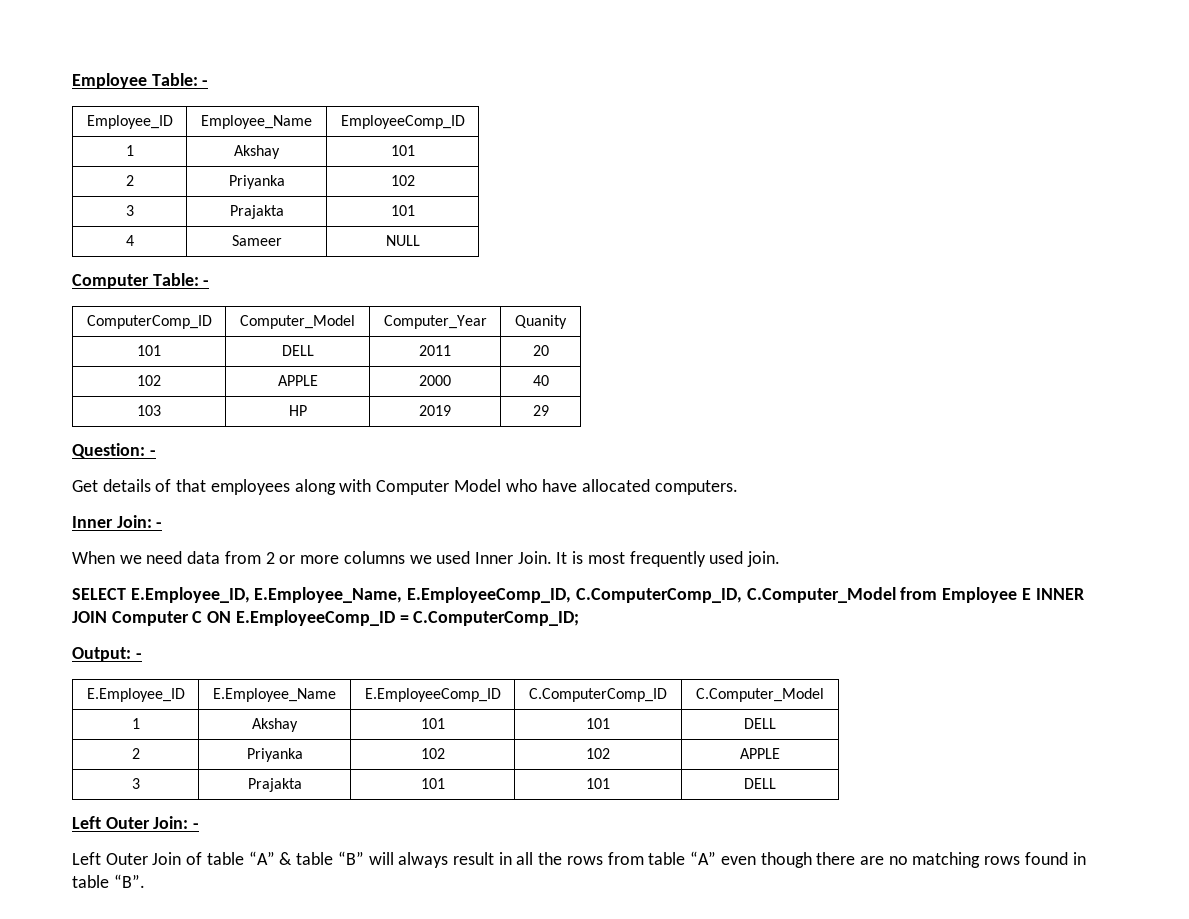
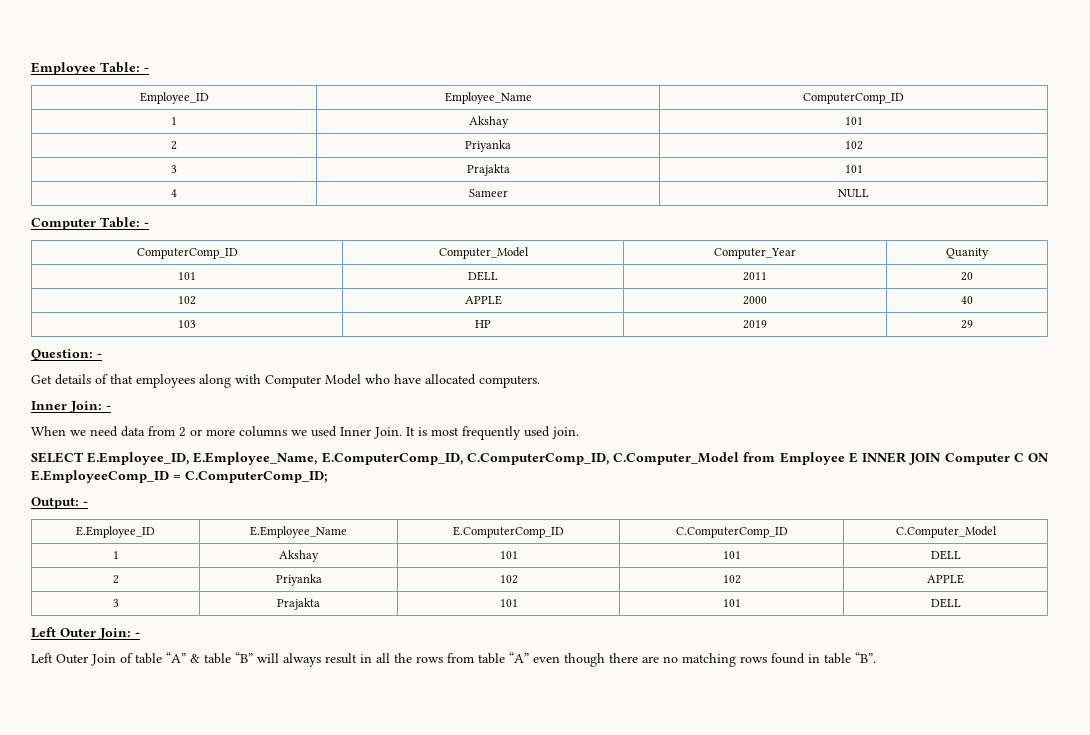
[340,115,465,129] EmployeeComp_ID -> [803,93,904,104] ComputerComp_ID
[407,587,572,603] E.EmployeeComp_ID, -> [321,452,463,465] E.ComputerComp_ID,
[364,688,501,702] E.EmployeeComp_ID -> [453,526,564,538] E.ComputerComp_ID

